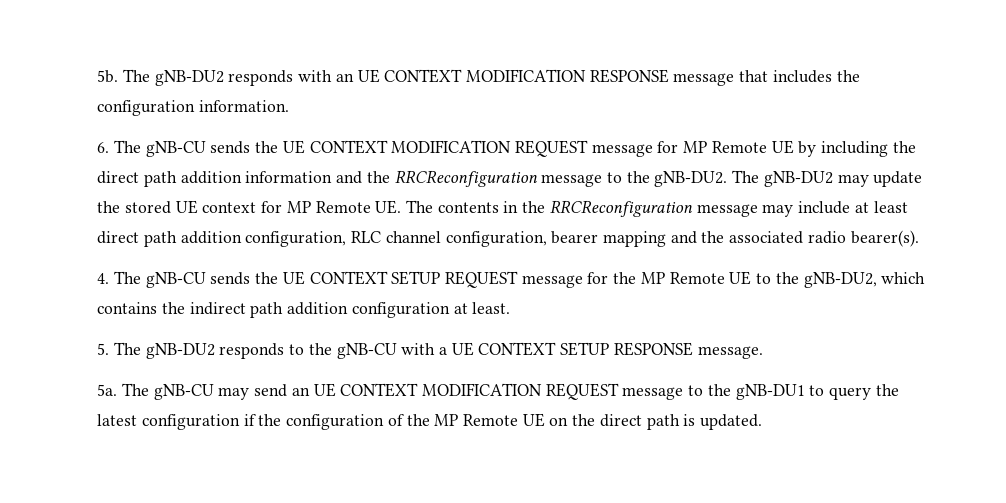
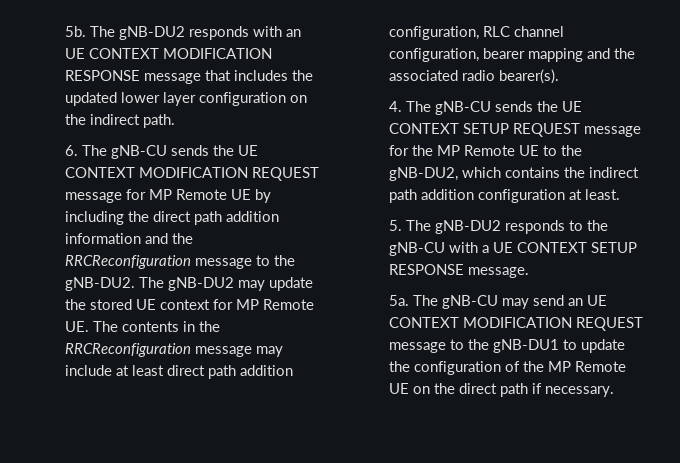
[97,100,289,116] configuration information. -> [65,92,308,106] [65,114,176,128] updated lower layer configuration on the indirect path.
[829,384,899,400] [97,414,256,430] query the latest configuration if -> [581,339,626,353] update
[683,414,763,430] is updated. -> [532,383,615,397] if necessary.

